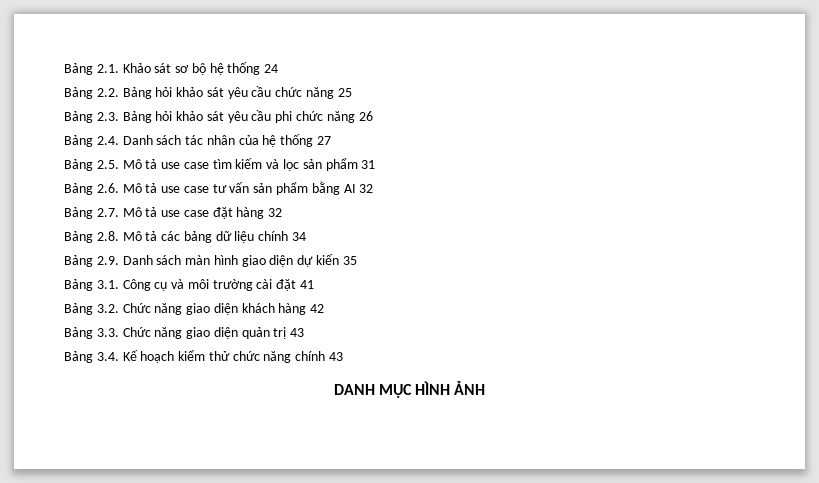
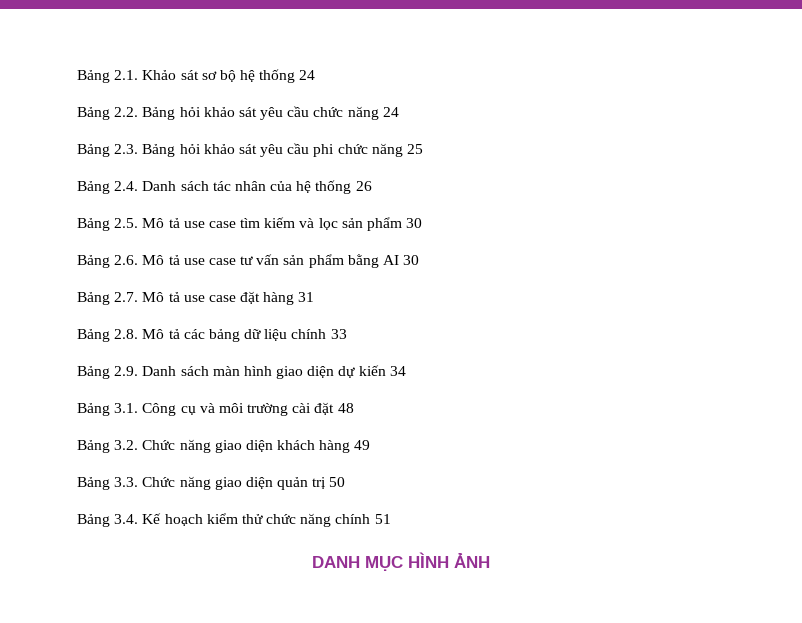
[337,88,352,97] 25 -> [382,107,399,117] 24
[358,111,373,121] 26 -> [407,144,424,154] 25
[317,136,332,145] 27 -> [355,181,372,191] 26
[361,160,376,169] 31 -> [406,218,423,228] 30
[359,184,374,193] 32 -> [403,255,420,265] 30
[268,208,283,217] 32 -> [298,292,315,302] 31
[292,232,307,241] 34 -> [330,329,347,339] 33
[342,256,357,265] 35 -> [389,366,406,376] 34
[300,280,315,289] 41 -> [337,403,354,413] 48
[310,304,325,313] 42 -> [354,440,371,450] 49
[290,328,305,337] 43 -> [329,477,346,487] 50
[329,352,344,361] 43 -> [374,514,391,524] 51

